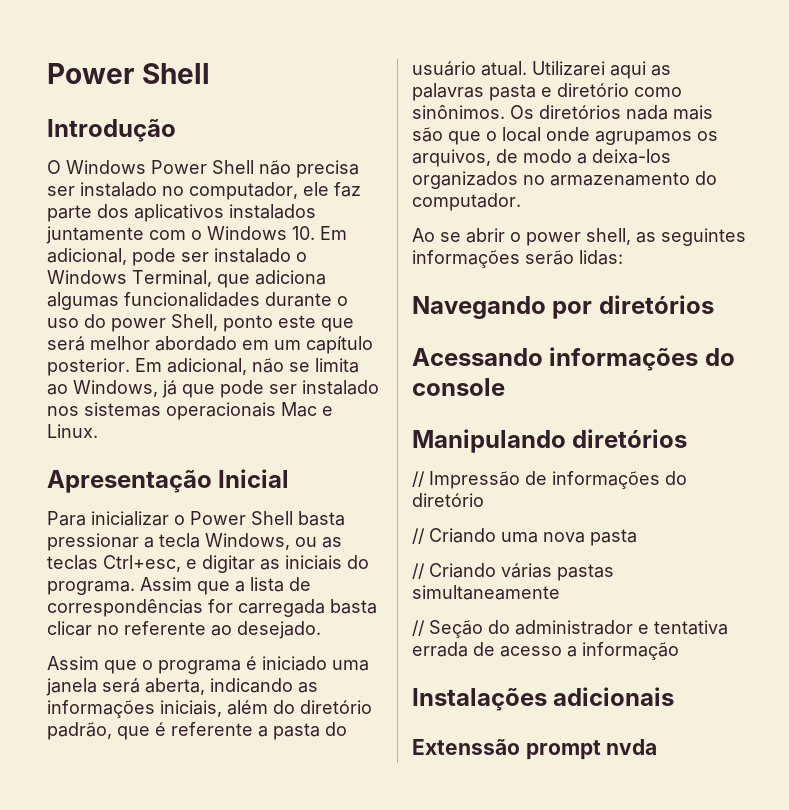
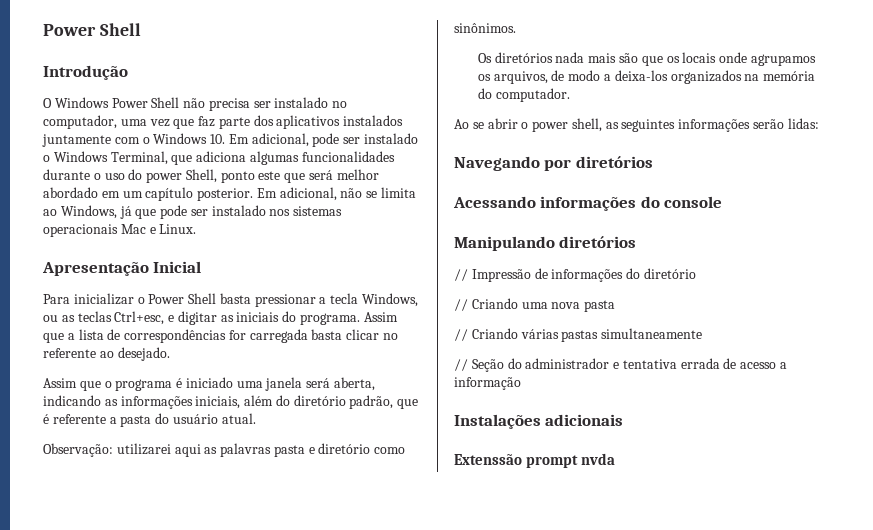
[303,182,329,196] ele -> [120,119,195,129] uma vez que
[532,61,605,76] Utilizarei -> [43,443,171,457] // Observação: utilizarei
(505, 112) none -> (516, 28) //
[486,127,541,142] o local -> [666,52,717,63] os locais
[523,172,690,186] no armazenamento -> [744,71,816,81] na memória

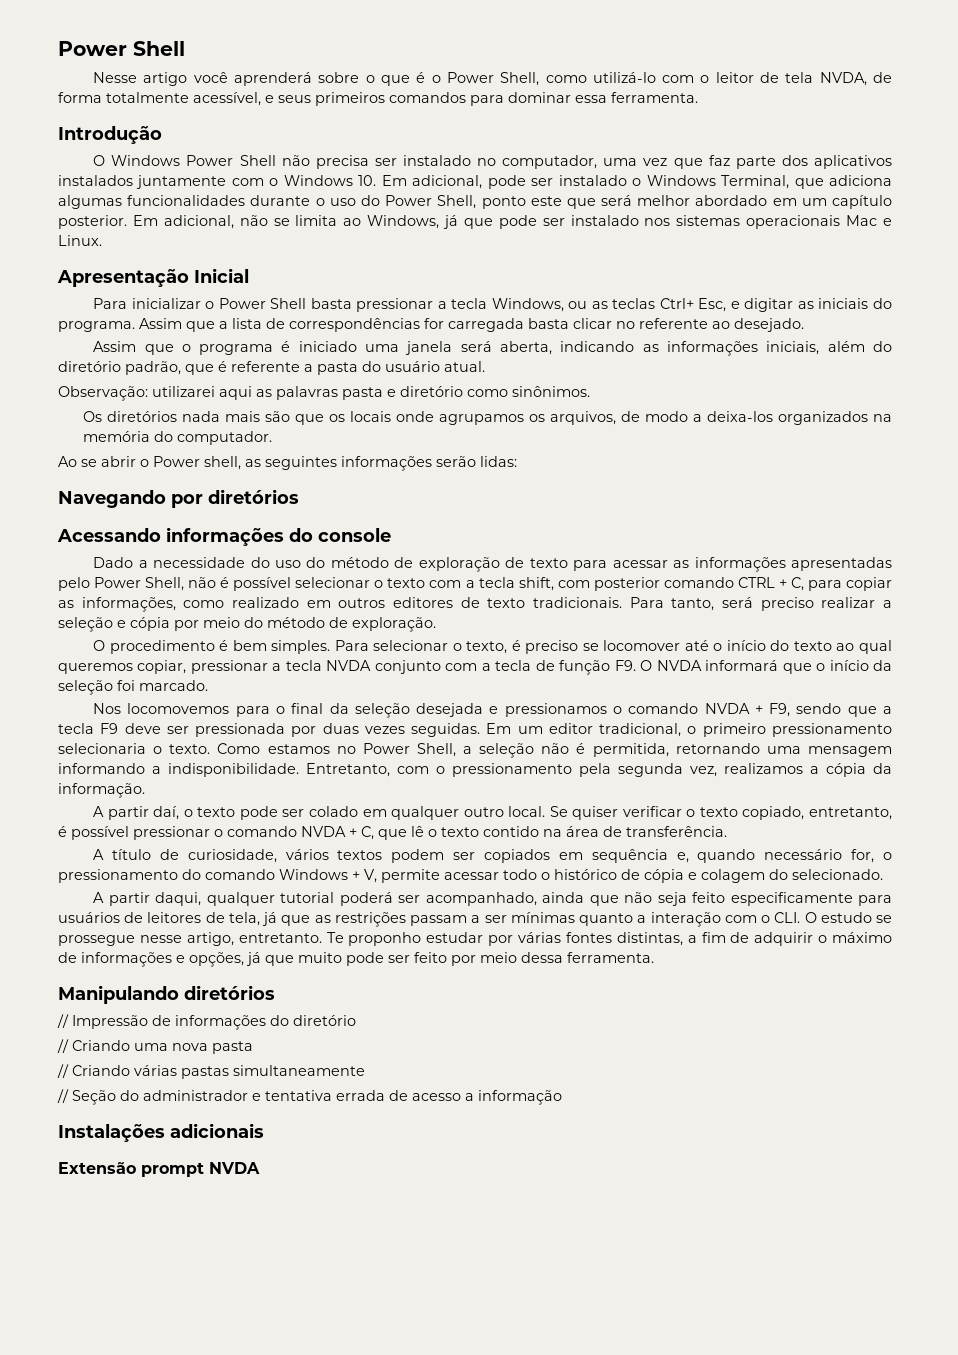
[43,23,141,36] Power Shell -> [58,41,185,56] [93,72,892,86] [58,92,698,106] Power Shell // Nesse artigo você aprenderá sobre o que é o Power Shell, como utilizá-lo com o leitor de tela NVDA, de forma totalmente acessível, e seus primeiros comandos para dominar essa ferramenta.
[146,172,183,183] power -> [385,195,433,206] Power
[114,311,165,325] Ctrl+esc, -> [659,298,727,312] Ctrl+ Esc,
[532,121,569,132] power -> [153,456,200,467] Power
(723, 202) none -> [93,557,893,572] [58,577,892,591] [58,597,892,612] [58,617,436,632] [93,640,893,654] [58,660,893,675] [58,680,208,695] [93,703,893,718] [58,723,892,737] [58,743,892,758] [58,763,892,777] [58,783,145,798] [93,806,892,820] [58,826,727,840] [93,849,892,863] [58,869,883,883] [93,892,892,906] [58,912,892,927] [58,932,892,946] [58,952,654,967] // Dado a necessidade do uso do método de exploração de texto para acessar as informações apresentadas pelo Power Shell, não é possível selecionar o texto com a tecla shift, com posterior comando CTRL + C, para copiar as informações, como realizado em outros editores de texto tradicionais. Para tanto, será preciso realizar a seleção e cópia por meio do método de exploração. // O procedimento é bem simples. Para selecionar o texto, é preciso se locomover até o início do texto ao qual queremos copiar, pressionar a tecla NVDA conjunto com a tecla de função F9. O NVDA informará que o início da seleção foi marcado. // Nos locomovemos para o final da seleção desejada e pressionamos o comando NVDA + F9, sendo que a tecla F9 deve ser pressionada por duas vezes seguidas. Em um editor tradicional, o primeiro pressionamento selecionaria o texto. Como estamos no Power Shell, a seleção não é permitida, retornando uma mensagem informando a indisponibilidade. Entretanto, com o pressionamento pela segunda vez, realizamos a cópia da informação. // A partir daí, o texto pode ser colado em qualquer outro local. Se quiser verificar o texto copiado, entretanto, é possível pressionar o comando NVDA + C, que lê o texto contido na área de transferência. // A título de curiosidade, vários textos podem ser copiados em sequência e, quando necessário for, o pressionamento do comando Windows + V, permite acessar todo o histórico de cópia e colagem do selecionado. // A partir daqui, qualquer tutorial poderá ser acompanhado, ainda que não seja feito especificamente para usuários de leitores de tela, já que as restrições passam a ser mínimas quanto a interação com o CLI. O estudo se prossegue nesse artigo, entretanto. Te proponho estudar por várias fontes distintas, a fim de adquirir o máximo de informações e opções, já que muito pode ser feito por meio dessa ferramenta.
[454,453,616,468] Extenssão prompt nvda -> [58,1162,260,1177] Extensão prompt NVDA

